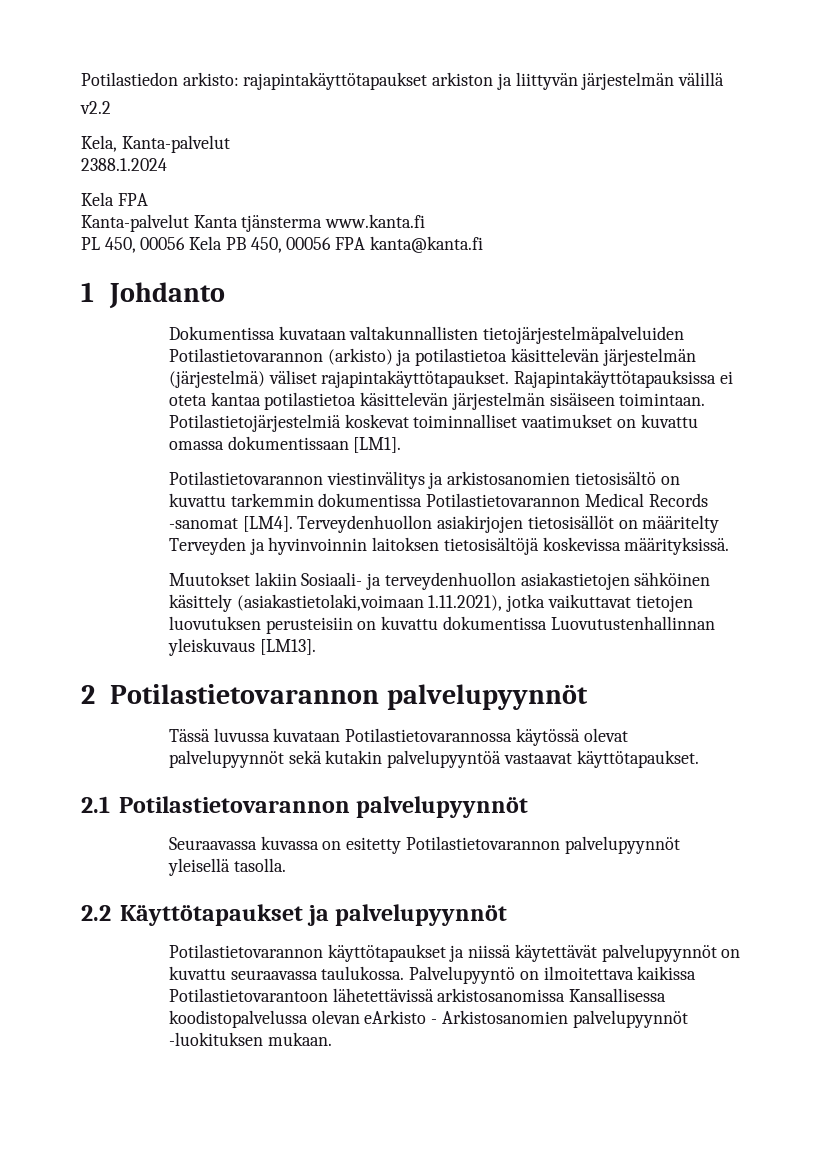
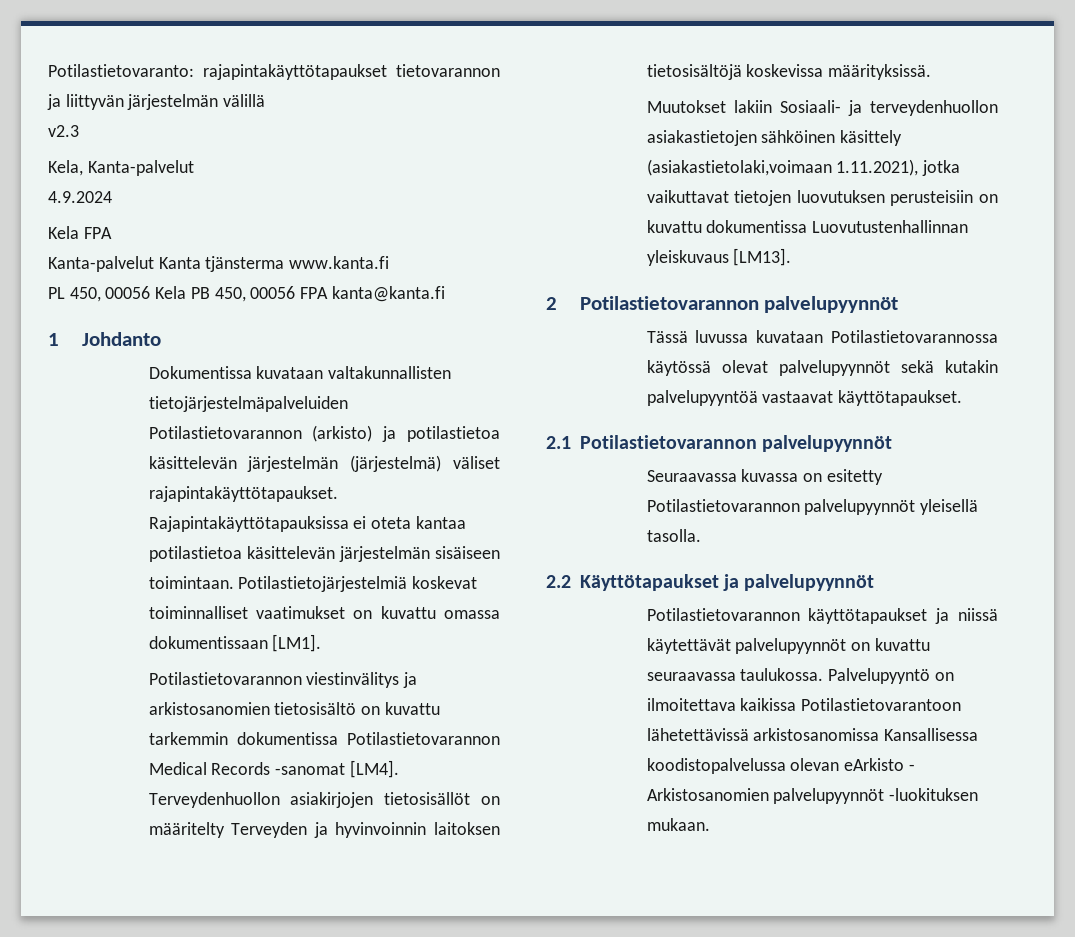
[81,72,494,90] Potilastiedon arkisto: rajapintakäyttötapaukset arkiston -> [48,64,500,80] Potilastietovaranto: rajapintakäyttötapaukset tietovarannon
[80,101,111,114] v2.2 -> [48,125,79,137] v2.3
[81,158,167,171] 2388.1.2024 -> [48,191,112,203] 4.9.2024

